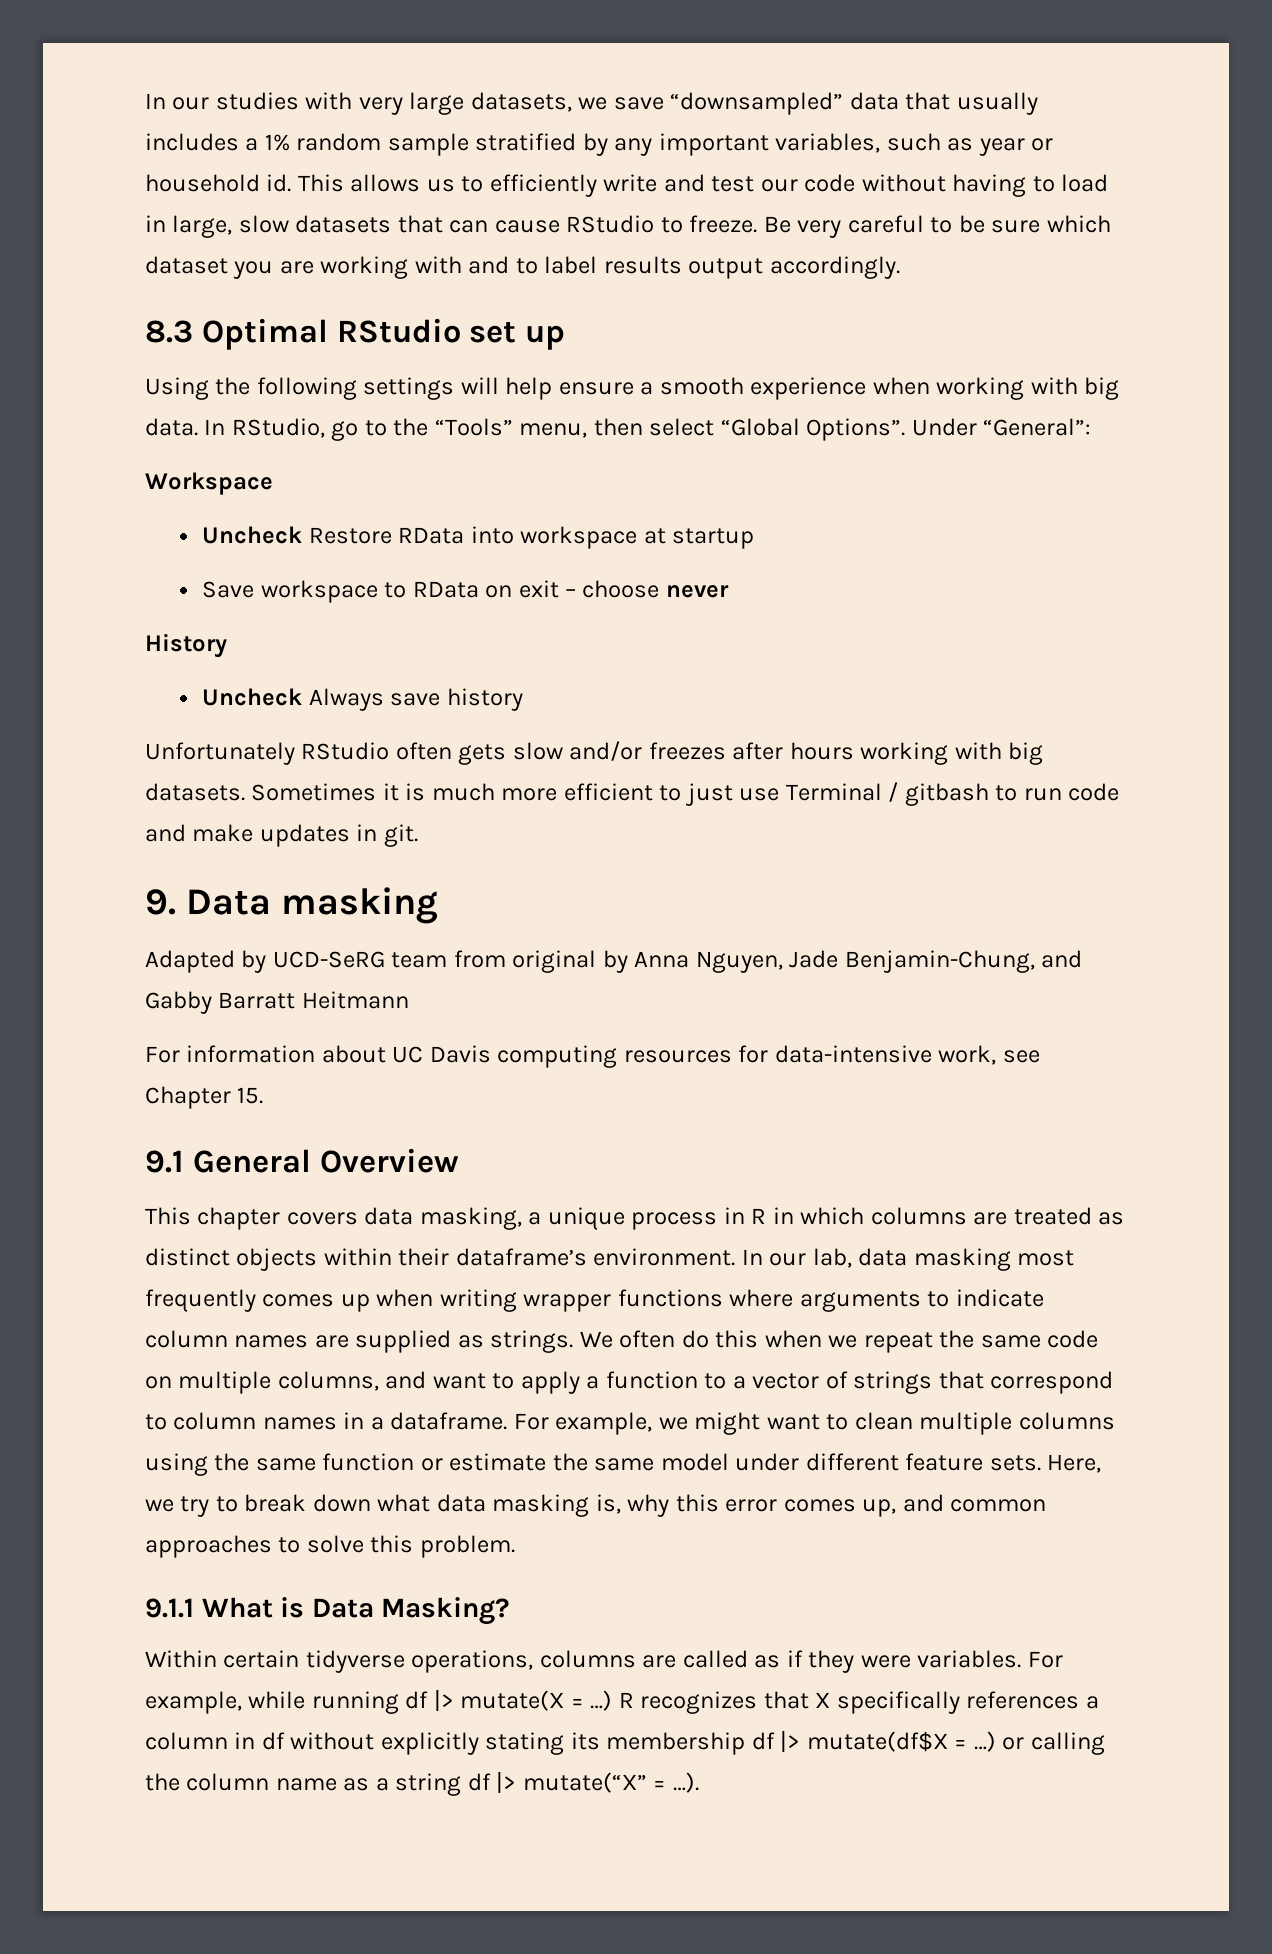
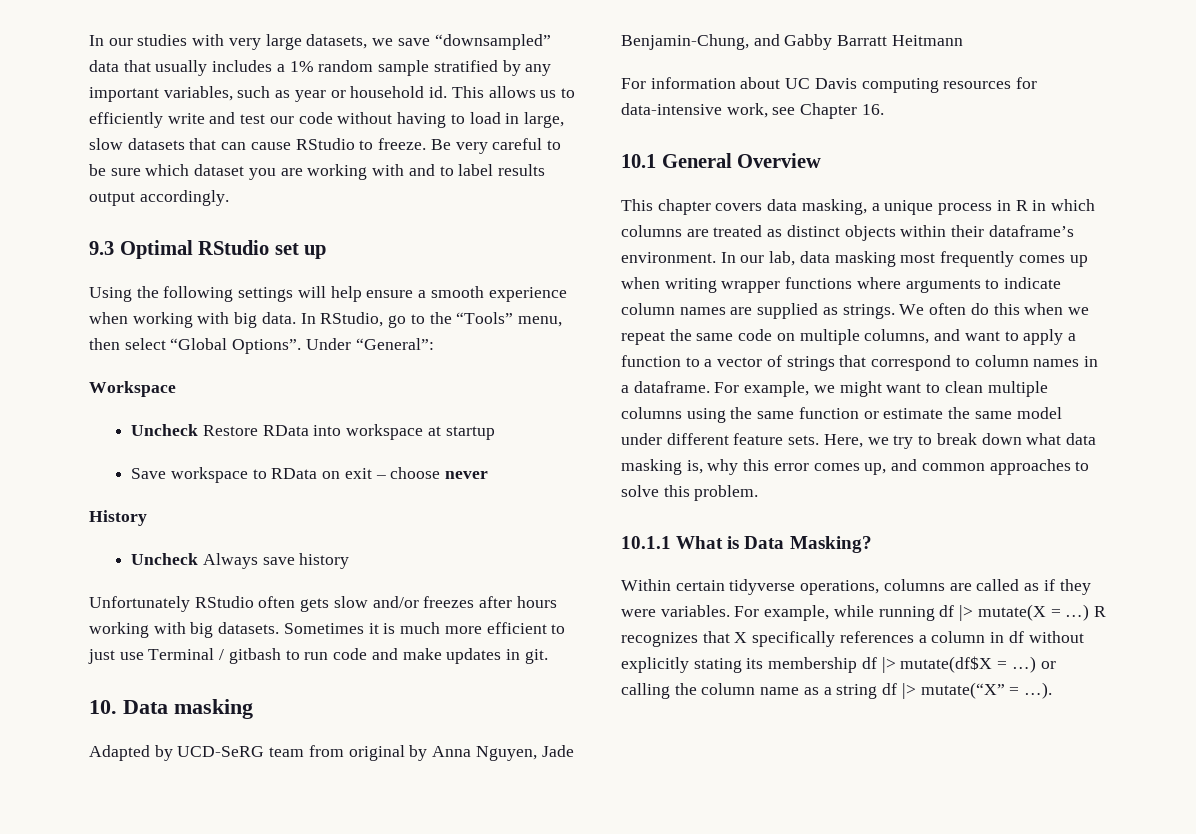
[145,320,193,343] 8.3 -> [89,241,114,255] 9.3
[145,889,176,915] 9. -> [89,700,117,714] 10.
[237,1087,264,1104] [145,1150,184,1173] 15. // 9.1 -> [861,104,884,115] [621,154,656,168] 16. // 10.1
[145,1598,194,1618] 9.1.1 -> [621,536,671,549] 10.1.1

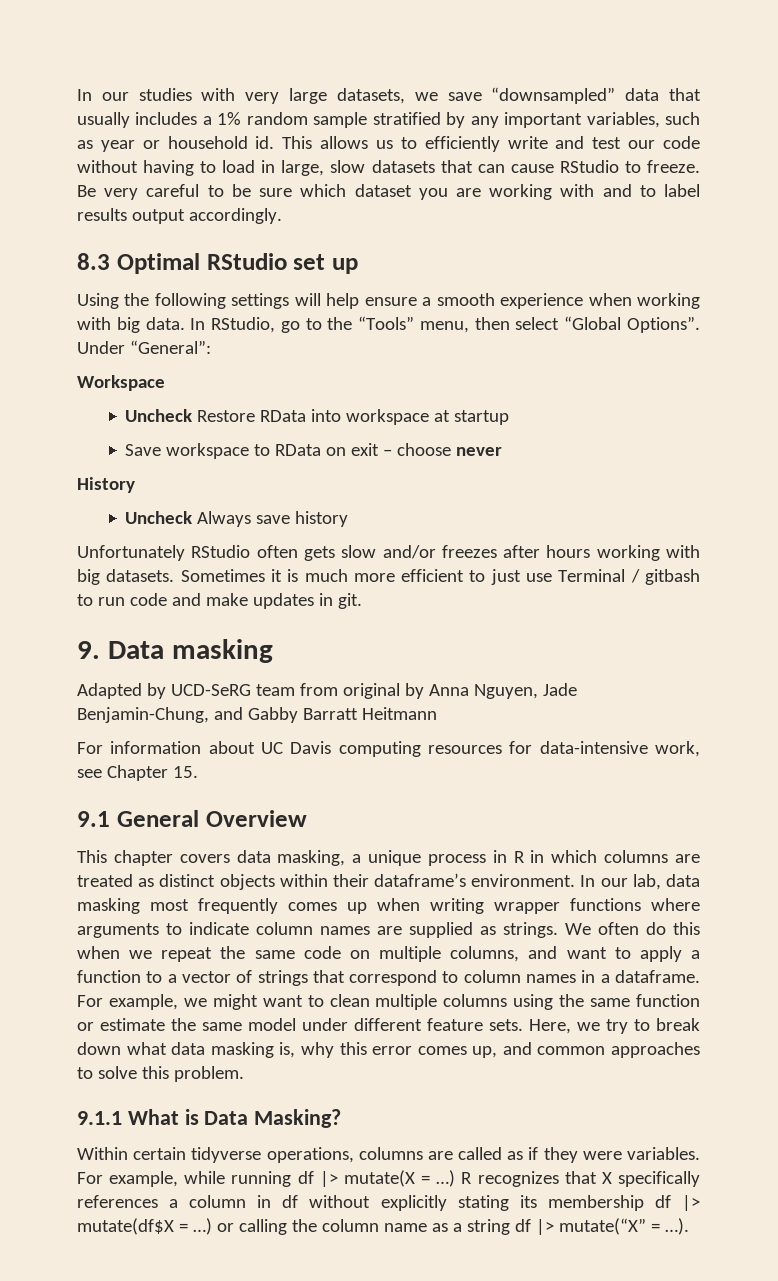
[89,241,114,255] 9.3 -> [77,253,110,270] 8.3
[89,700,117,714] 10. -> [77,641,100,659] 9.
[861,104,884,115] [621,154,656,168] 16. // 10.1 -> [172,766,198,778] [77,811,110,827] 15. // 9.1
[621,536,671,549] 10.1.1 -> [77,1111,122,1125] 9.1.1

